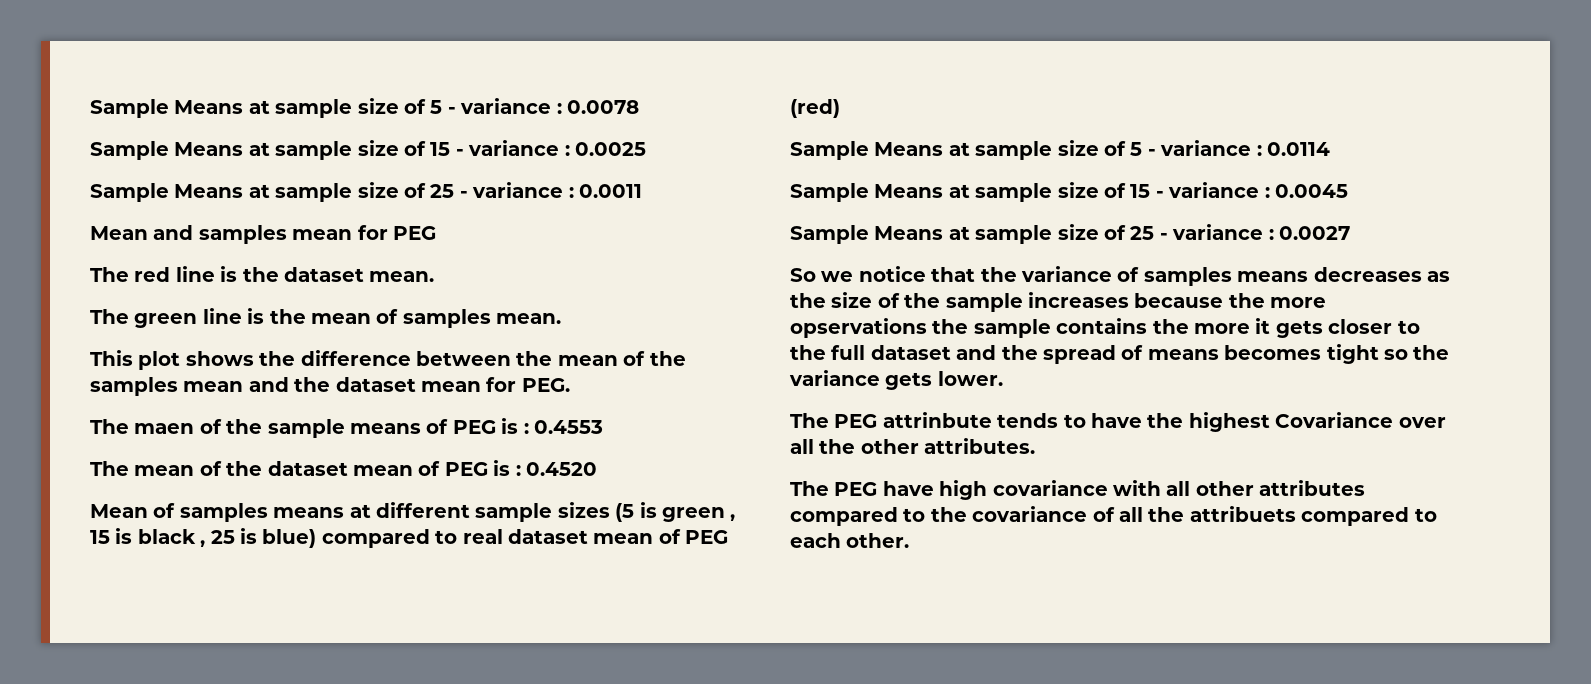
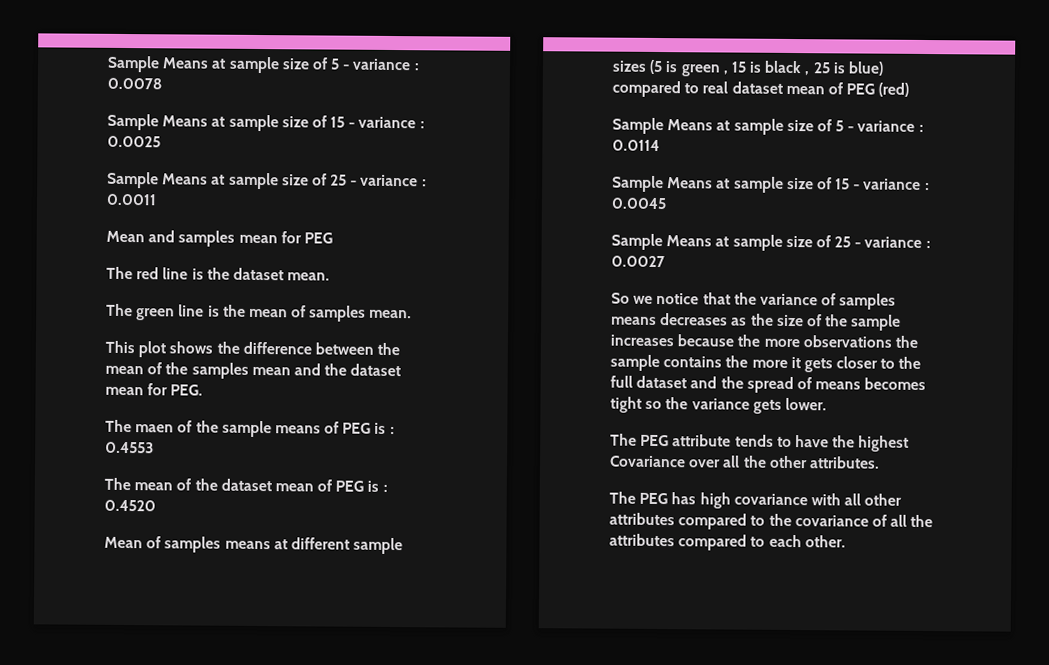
[790,318,927,338] opservations -> [802,335,892,348] observations
[882,412,992,428] attrinbute -> [672,434,732,447] attribute
[882,481,934,496] have -> [671,492,697,505] has
[1189,506,1296,522] attribuets -> [609,533,675,547] attributes

